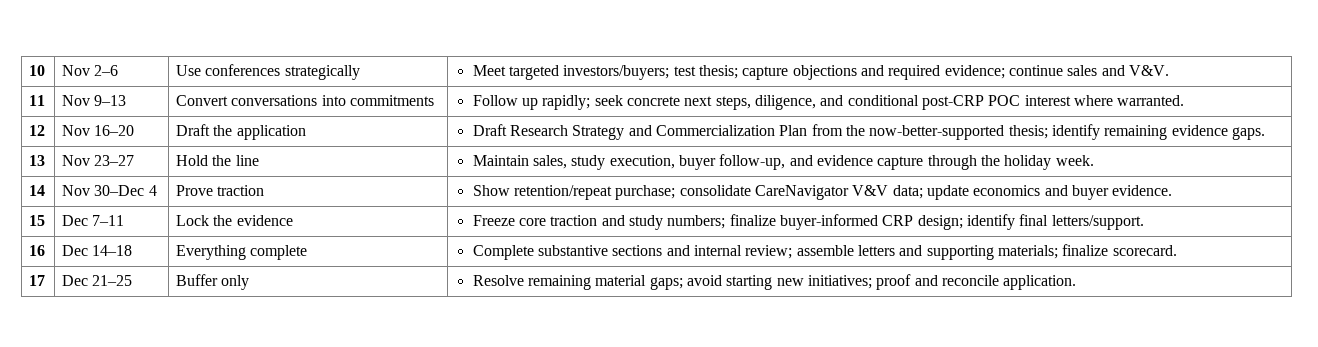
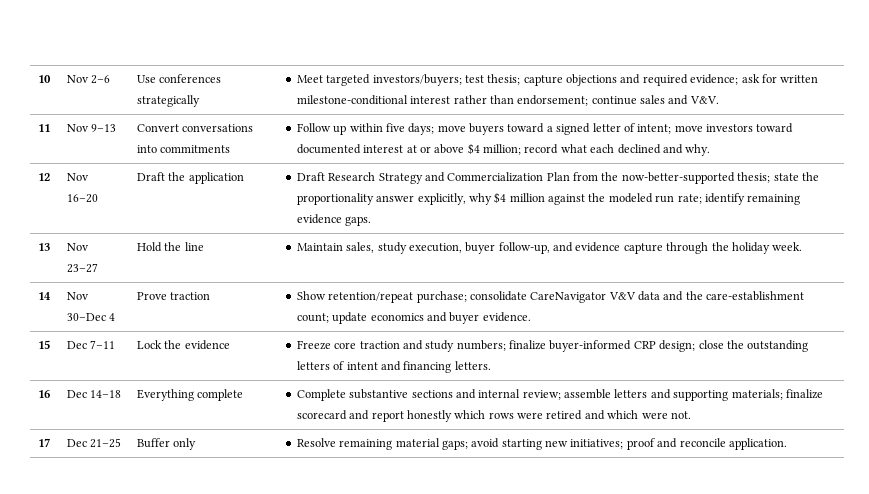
(1005, 72) none -> [741,74,819,83] [296,95,589,106] ask for written milestone-conditional interest rather than endorsement;
[542,95,1185,110] rapidly; seek concrete next steps, diligence, and conditional post-CRP POC interest where warranted. -> [349,123,794,135] [296,143,711,156] within five days; move buyers toward a signed letter of intent; move investors toward documented interest at or above $4 million; record what each declined and why.
(1048, 132) none -> [773,172,819,181] [296,192,702,205] state the proportionality answer explicitly, why $4 million against the modeled run rate;
[892,185,923,199] data; -> [638,291,805,301] [296,313,329,323] data and the care-establishment count;
[966,214,1144,230] identify final letters/support. -> [698,340,809,352] [296,361,491,373] close the outstanding letters of intent and financing letters.
[1112,245,1177,256] scorecard. -> [296,410,691,422] scorecard and report honestly which rows were retired and which were not.

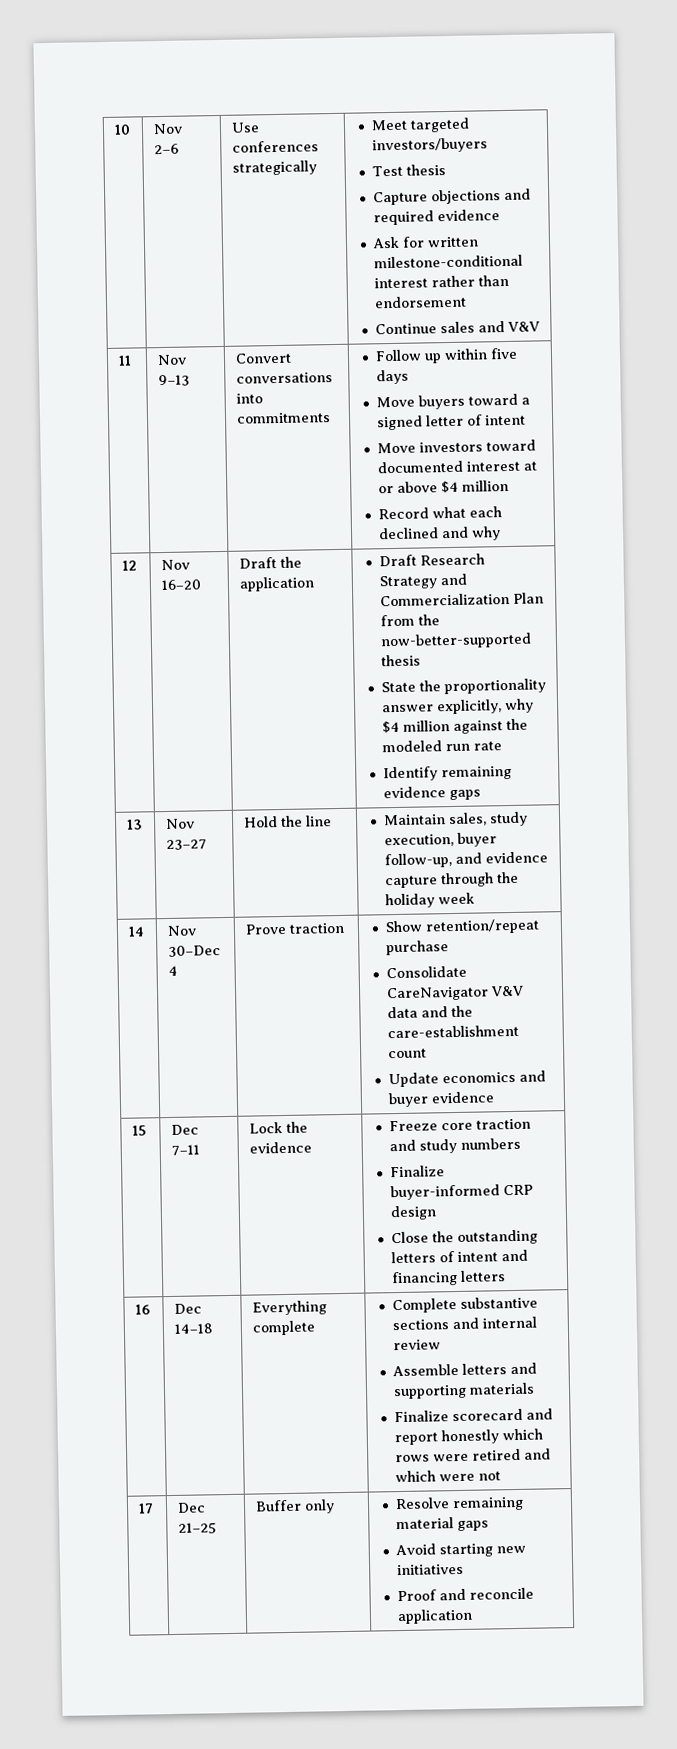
[372,74,563,86] investors/buyers; test thesis; capture -> [371,137,488,154] [371,164,446,177] [372,191,428,206] investors/buyers // Test thesis // Capture
[690,74,760,85] evidence; ask -> [436,209,500,222] [371,236,400,249] evidence // Ask
[517,95,637,106] endorsement; continue -> [373,295,467,309] [374,323,437,335] endorsement // Continue
[689,96,719,104] V&V. -> [506,321,540,332] V&V
[408,123,466,135] days; move -> [375,369,409,385] [375,396,415,408] days // Move
[637,124,703,134] intent; move -> [484,414,526,426] [376,442,416,454] intent // Move
[483,144,559,155] million; record -> [461,479,509,492] [377,507,429,520] million // Record
[685,144,711,156] why. -> [470,526,501,541] why
[737,172,799,183] thesis; state -> [380,654,421,667] [380,681,416,693] thesis // State
[677,193,745,205] rate; identify -> [472,741,502,751] [382,766,438,782] rate // Identify
[345,216,372,226] gaps. -> [448,789,481,801] gaps
[772,242,803,251] week. -> [437,892,475,905] week
[416,291,527,303] purchase; consolidate -> [385,940,449,956] [385,965,467,979] purchase // Consolidate
[296,312,368,324] count; update -> [387,1048,427,1059] [387,1072,439,1088] count // Update
[482,312,531,322] evidence. -> [430,1091,494,1104] evidence
[456,340,724,352] numbers; finalize buyer-informed CRP design; close -> [459,1137,521,1150] [389,1165,445,1178] [389,1184,533,1201] [389,1205,437,1221] [390,1231,429,1244] numbers // Finalize buyer-informed CRP design // Close
[454,361,491,370] letters. -> [459,1270,506,1282] letters
[522,389,612,400] review; assemble -> [392,1339,441,1351] [391,1363,459,1377] review // Assemble
[731,389,823,400] materials; finalize -> [468,1382,535,1395] [393,1410,449,1423] materials // Finalize
[670,411,691,419] not. -> [477,1471,501,1481] not
[441,438,655,450] gaps; avoid starting new initiatives; proof -> [456,1520,489,1532] [394,1543,526,1558] [396,1563,464,1576] [396,1589,437,1602] gaps // Avoid starting new initiatives // Proof
[728,438,787,450] application. -> [396,1608,473,1625] application

